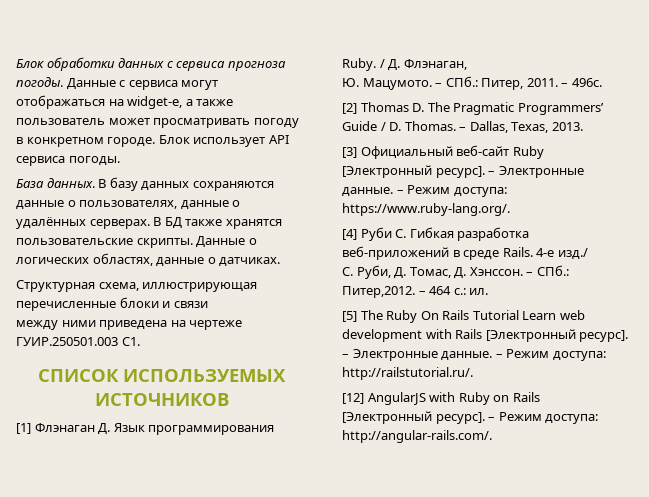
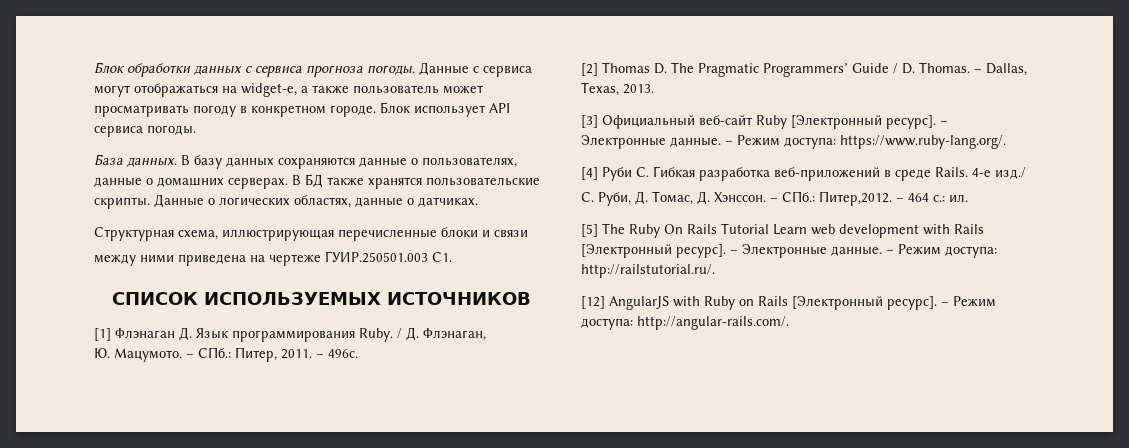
[16,217,86,229] удалённых -> [157,177,224,187] домашних

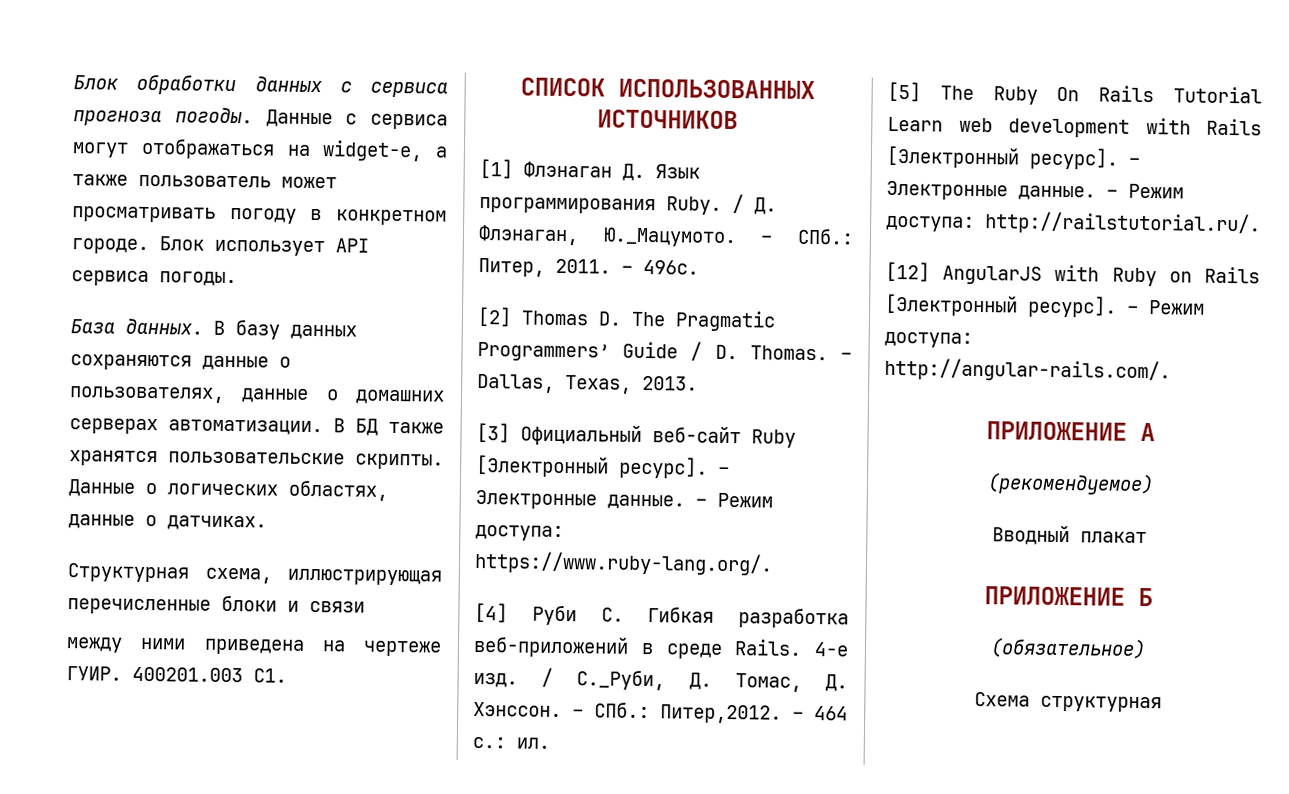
[228,178,288,189] серверах. -> [69,418,323,436] серверах автоматизации.
[325,251,428,263] ГУИР.250501.003 -> [66,666,243,683] ГУИР. 400201.003
[203,292,381,305] ИСПОЛЬЗУЕМЫХ -> [618,78,815,100] ИСПОЛЬЗОВАННЫХ
[94,348,182,362] // Ю. Мацумото. -> [602,227,737,248] Ю._Мацумото.
[995,167,1026,179] [581,192,631,206] изд./ // С. Руби, -> [473,667,666,691] изд. / С._Руби,
(789, 323) none -> [986,421,1155,442] [986,472,1154,496] [992,525,1147,546] [984,586,1153,607] [990,637,1146,660] [973,691,1162,713] // ПРИЛОЖЕНИЕ А // (рекомендуемое) // Вводный плакат // ПРИЛОЖЕНИЕ Б // (обязательное) // Схема структурная

